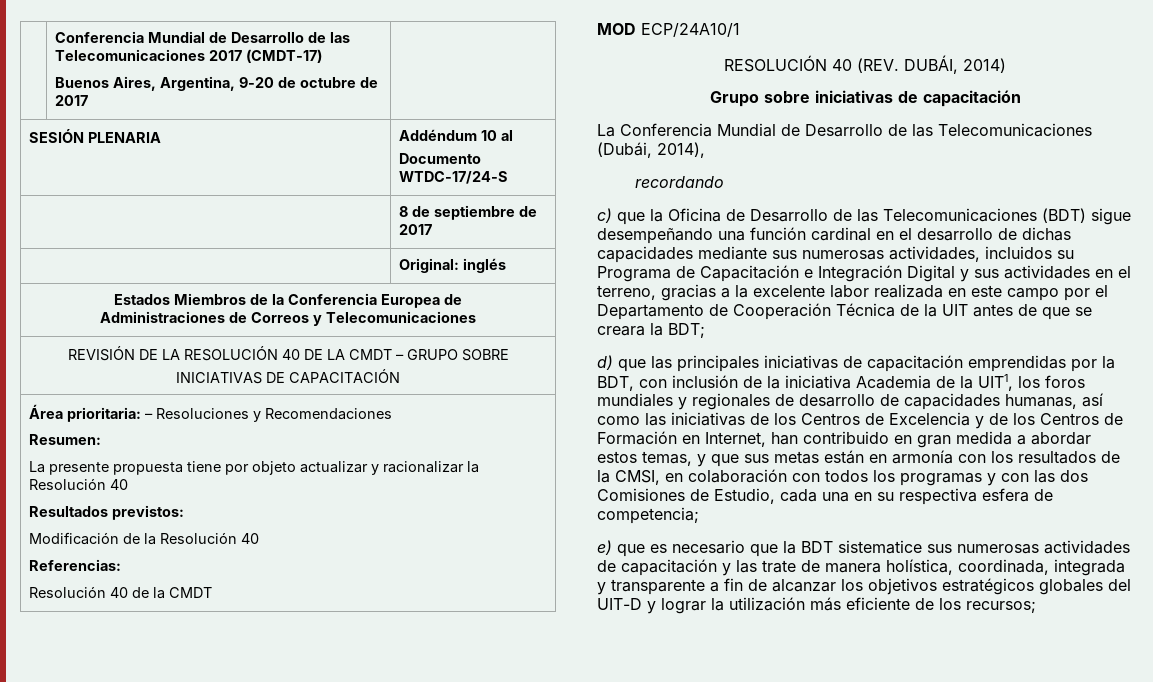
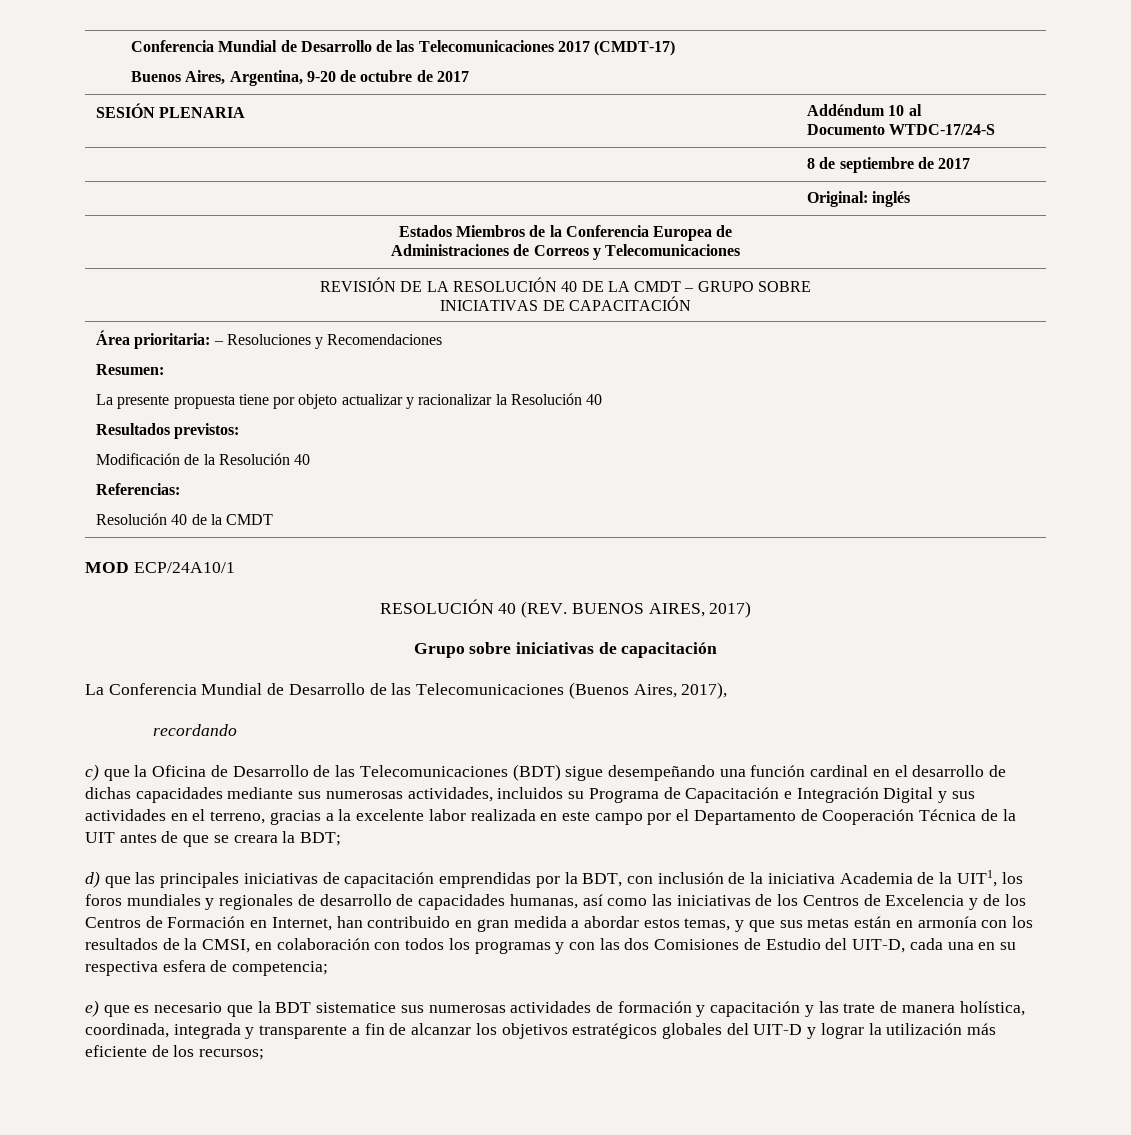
[904,55,1006,74] DUBÁI, 2014) -> [571,601,752,618] BUENOS AIRES, 2017)
[597,142,705,158] (Dubái, 2014), -> [568,682,728,699] (Buenos Aires, 2017),
[714,488,775,504] Estudio, -> [765,938,906,953] Estudio del UIT-D,
(616, 566) none -> [617,1001,706,1017] formación y

